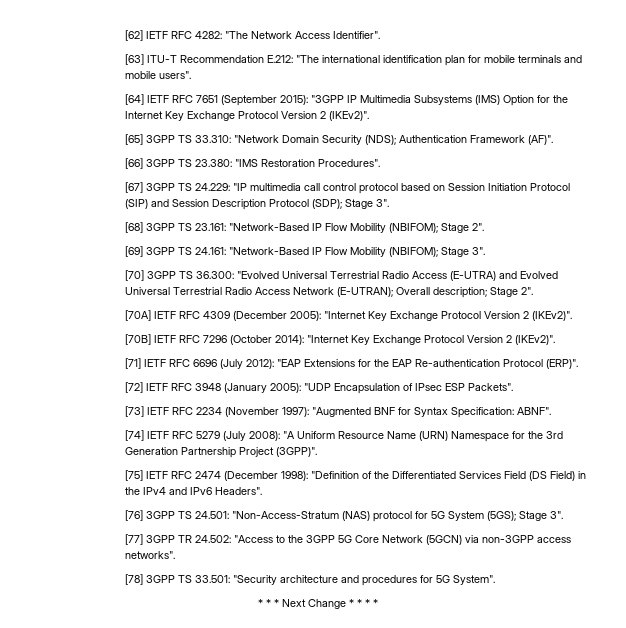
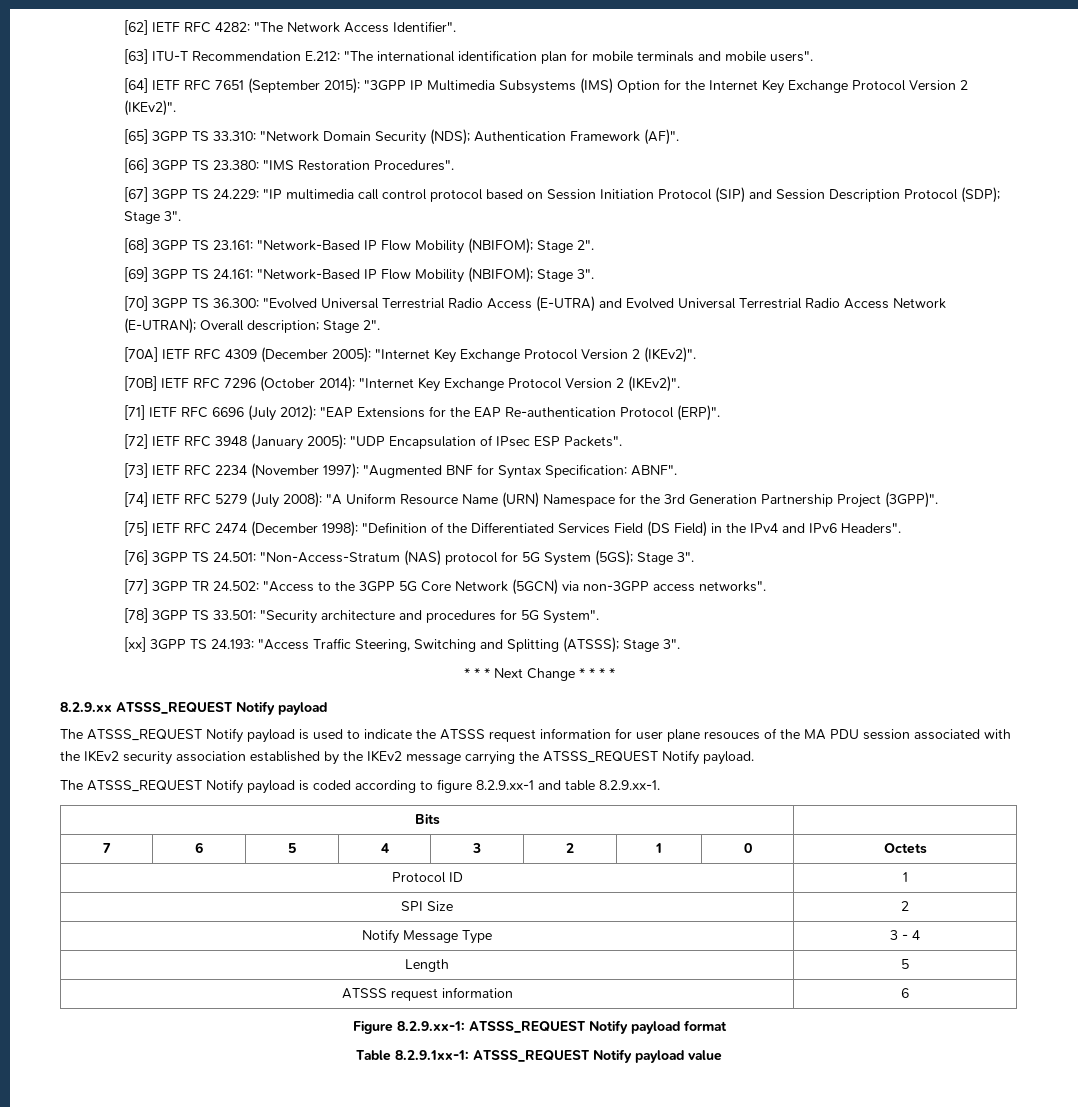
(495, 580) none -> [123,637,680,653] // [xx] 3GPP TS 24.193: "Access Traffic Steering, Switching and Splitting (ATSSS); Stage 3".
(378, 603) none -> [60,701,327,715] [60,728,1011,743] [60,750,754,765] [60,779,660,794] [414,814,440,825] [102,843,111,853] [195,842,203,853] [288,843,296,853] [380,843,389,853] [472,843,481,853] [566,843,574,853] [655,843,662,853] [743,843,752,853] [883,843,927,854] [391,872,463,883] [902,872,908,882] [401,901,453,911] [901,901,909,911] [362,929,492,944] [890,930,920,940] [405,959,449,972] [901,959,909,969] [341,987,513,1001] [901,988,909,998] [352,1020,727,1034] [356,1049,722,1063] // 8.2.9.xx ATSSS_REQUEST Notify payload // The ATSSS_REQUEST Notify payload is used to indicate the ATSSS request information for user plane resouces of the MA PDU session associated with the IKEv2 security association established by the IKEv2 message carrying the ATSSS_REQUEST Notify payload. // The ATSSS_REQUEST Notify payload is coded according to figure 8.2.9.xx-1 and table 8.2.9.xx-1. // Bits | // 7 | 6 | 5 | 4 | 3 | 2 | 1 | 0 | Octets // Protocol ID | 1 // SPI Size | 2 // Notify Message Type | 3 - 4 // Length | 5 // ATSSS request information | 6 // Figure 8.2.9.xx-1: ATSSS_REQUEST Notify payload format // Table 8.2.9.1xx-1: ATSSS_REQUEST Notify payload value

